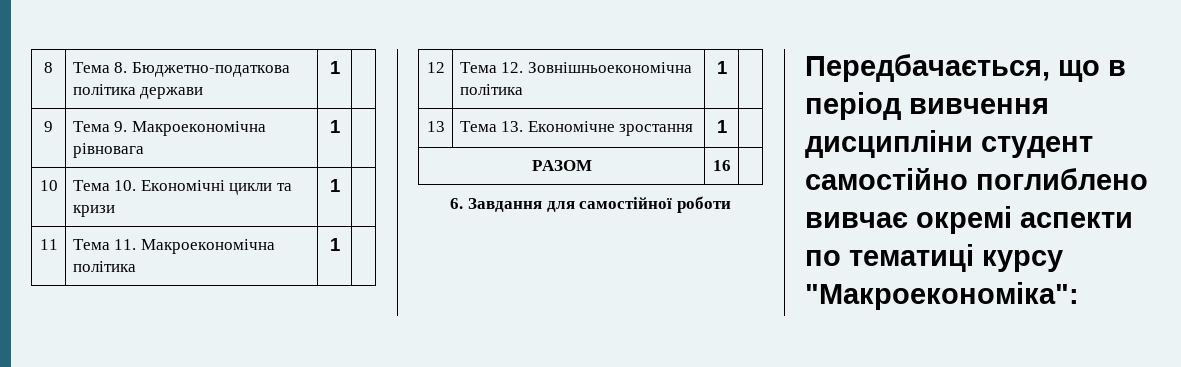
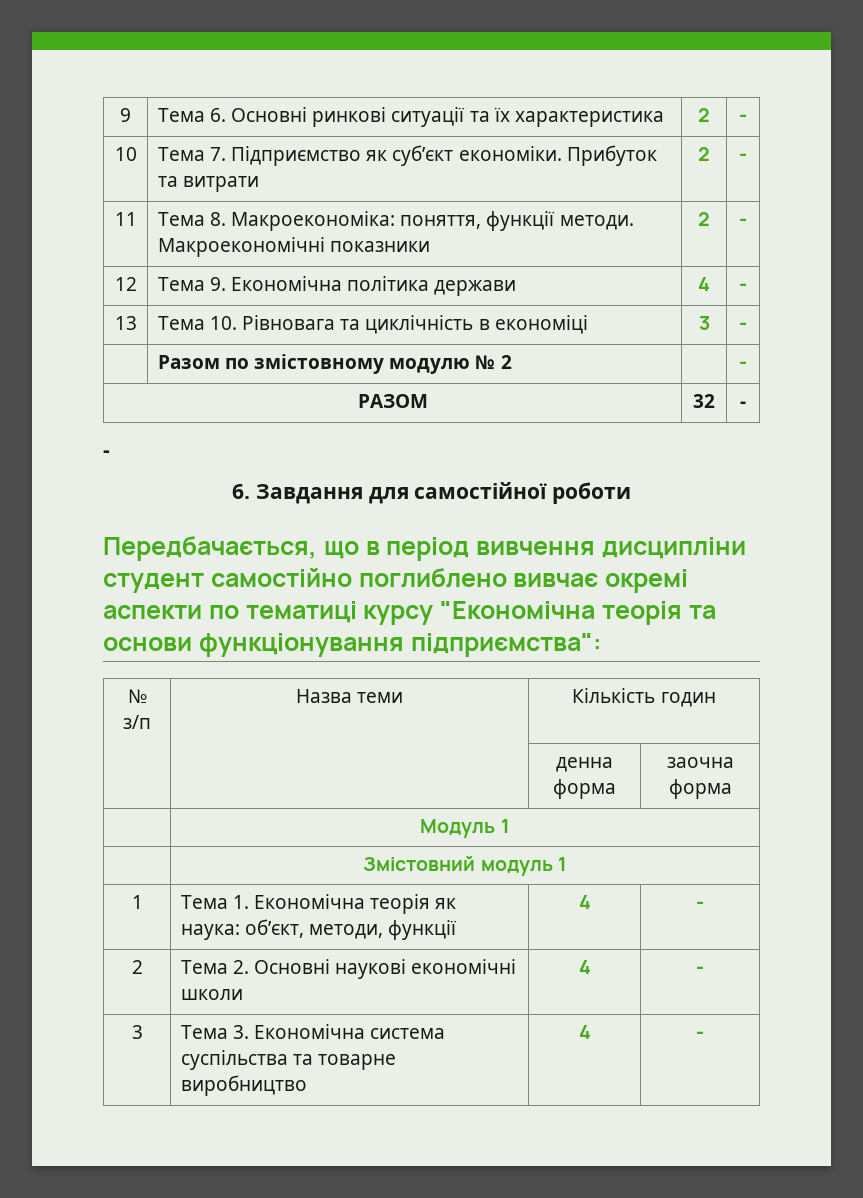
[44,62,53,73] [72,62,290,77] [72,84,204,99] [329,61,340,74] [44,121,53,132] [72,121,266,136] [72,143,144,158] [329,120,340,133] [39,180,58,191] [72,180,292,195] [72,205,115,217] [329,179,340,192] [39,239,58,250] [72,239,275,254] [72,261,136,272] [329,238,340,251] 8 | Тема 8. Бюджетно-податкова політика держави | 1 | // 9 | Тема 9. Макроекономічна рівновага | 1 | // 10 | Тема 10. Економічні цикли та кризи | 1 | // 11 | Тема 11. Макроекономічна політика | 1 | -> [120,108,131,122] [157,107,664,127] [698,108,710,122] [739,114,747,122] [114,147,137,161] [157,145,657,166] [157,176,260,192] [698,147,710,161] [739,153,747,161] [114,212,137,226] [157,211,634,231] [157,237,431,257] [698,212,710,226] [739,218,747,226] 9 | Тема 6. Основні ринкові ситуації та їх характеристика | 2 | - // 10 | Тема 7. Підприємство як суб’єкт економіки. Прибуток та витрати | 2 | - // 11 | Тема 8. Макроекономіка: поняття, функції методи. Макроекономічні показники | 2 | -
[501,62,692,73] [459,84,523,95] [716,61,727,74] 12. Зовнішньоекономічна політика | 1 | -> [210,276,517,296] [698,277,710,291] [739,283,747,291] 9. Економічна політика держави | 4 | -
[501,121,694,136] [716,120,727,133] [531,160,592,171] [712,160,731,171] 13. Економічне зростання | 1 | // РАЗОМ | 16 | -> [210,315,588,334] [698,316,710,330] [739,322,747,330] [157,354,512,374] [739,361,747,369] [357,394,428,408] [693,394,715,408] [740,401,746,408] [103,450,110,457] 10. Рівновага та циклічність в економіці | 3 | - // | Разом по змістовному модулю № 2 | | - // РАЗОМ | 32 | - // -
[805,282,1079,310] "Макроекономіка": -> [440,601,716,625] [103,633,602,657] [127,689,147,703] [123,715,151,729] [295,689,404,703] [572,688,716,707] [556,757,613,772] [553,779,616,799] [666,757,734,768] [668,779,732,799] [420,819,510,838] [363,856,567,876] [131,895,143,909] [180,894,457,914] [180,919,458,940] [578,895,591,909] [696,901,704,909] [131,960,143,974] [180,959,517,979] [180,989,243,1000] [578,960,591,974] [696,966,704,974] [131,1025,143,1039] [180,1024,446,1039] [180,1050,397,1070] [180,1075,307,1096] [578,1025,591,1039] [696,1031,704,1039] "Економічна теорія та основи функціонування підприємства": // № з/п | Назва теми | Кількість годин // | | денна форма | заочна форма // | Модуль 1 // | Змістовний модуль 1 // 1 | Тема 1. Економічна теорія як наука: об’єкт, методи, функції | 4 | - // 2 | Тема 2. Основні наукові економічні школи | 4 | - // 3 | Тема 3. Економічна система суспільства та товарне виробництво | 4 | -

